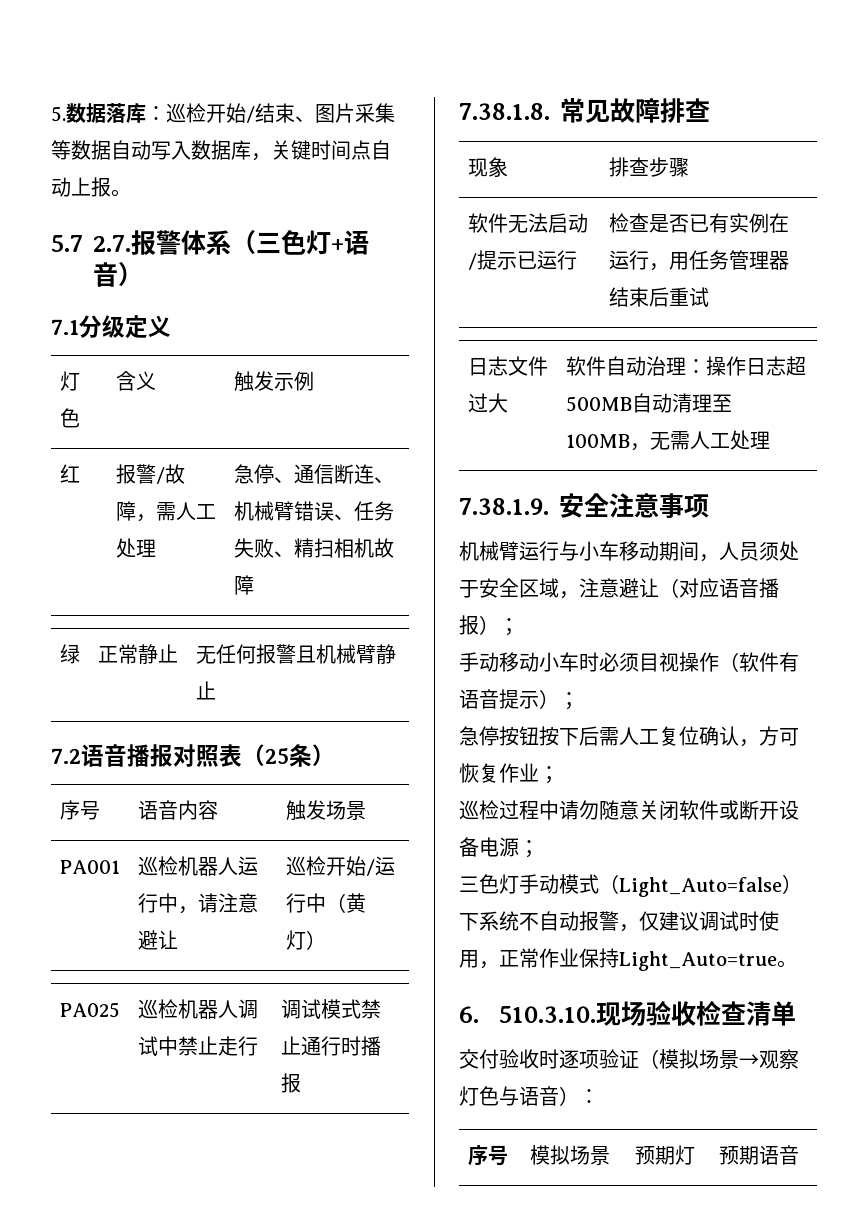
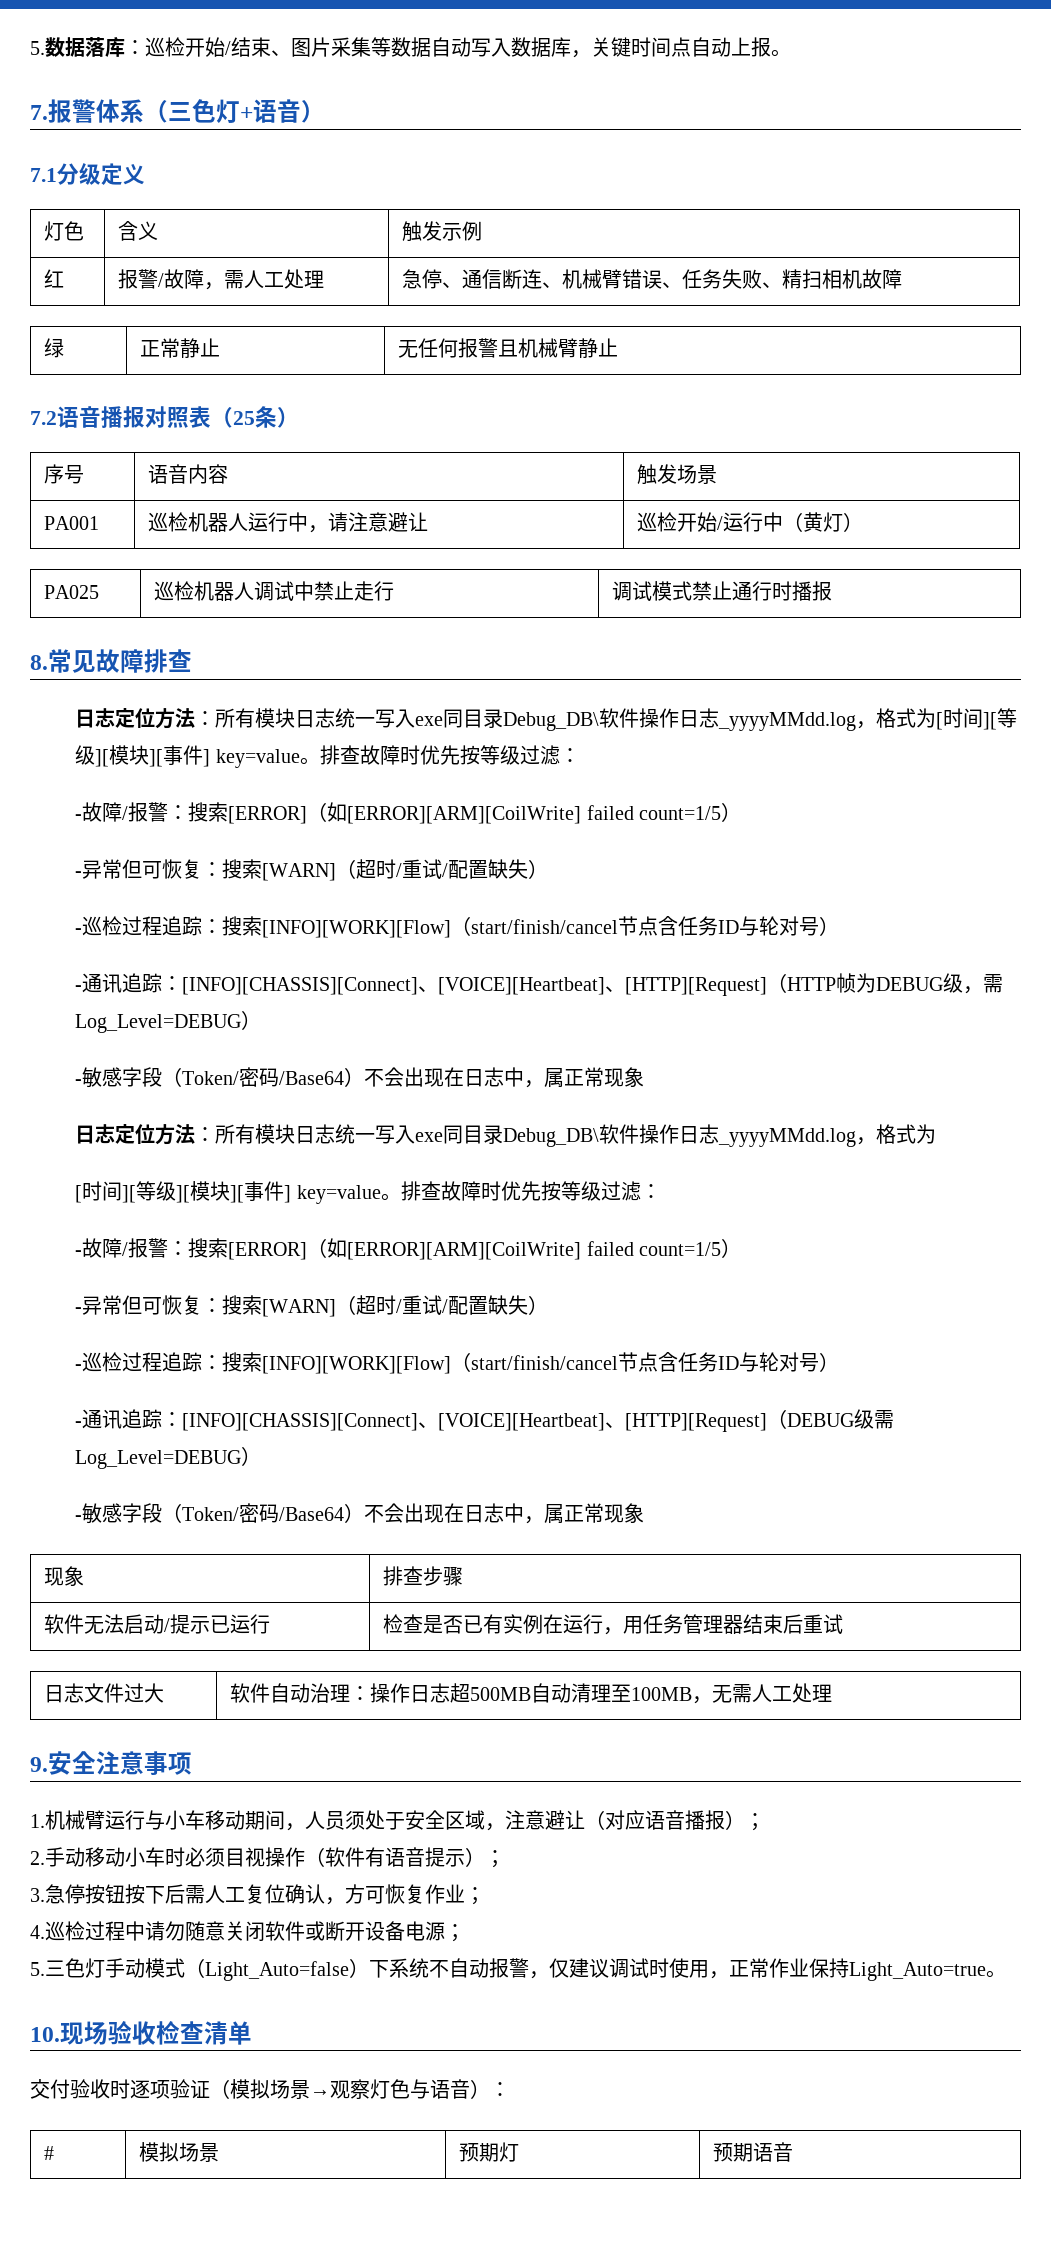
[51,235,131,252] 5.7 2.7. -> [30,105,48,120] 7.
[459,103,550,120] 7.38.1.8. -> [30,655,48,670] 8.
(710, 110) none -> [75,708,1018,731] [75,745,580,768] [75,802,742,824] [75,859,549,881] [75,916,840,938] [75,973,1004,996] [75,1010,262,1033] [75,1067,645,1088] [75,1124,937,1147] [75,1181,661,1204] [75,1238,742,1260] [75,1295,549,1317] [75,1352,840,1374] [75,1409,895,1432] [75,1446,262,1469] [75,1503,645,1524] // 日志定位方法：所有模块日志统一写入exe同目录Debug_DB\软件操作日志_yyyyMMdd.log，格式为[时间][等级][模块][事件] key=value。排查故障时优先按等级过滤： // -故障/报警：搜索[ERROR]（如[ERROR][ARM][CoilWrite] failed count=1/5） // -异常但可恢复：搜索[WARN]（超时/重试/配置缺失） // -巡检过程追踪：搜索[INFO][WORK][Flow]（start/finish/cancel节点含任务ID与轮对号） // -通讯追踪：[INFO][CHASSIS][Connect]、[VOICE][Heartbeat]、[HTTP][Request]（HTTP帧为DEBUG级，需Log_Level=DEBUG） // -敏感字段（Token/密码/Base64）不会出现在日志中，属正常现象 // 日志定位方法：所有模块日志统一写入exe同目录Debug_DB\软件操作日志_yyyyMMdd.log，格式为 // [时间][等级][模块][事件] key=value。排查故障时优先按等级过滤： // -故障/报警：搜索[ERROR]（如[ERROR][ARM][CoilWrite] failed count=1/5） // -异常但可恢复：搜索[WARN]（超时/重试/配置缺失） // -巡检过程追踪：搜索[INFO][WORK][Flow]（start/finish/cancel节点含任务ID与轮对号） // -通讯追踪：[INFO][CHASSIS][Connect]、[VOICE][Heartbeat]、[HTTP][Request]（DEBUG级需Log_Level=DEBUG） // -敏感字段（Token/密码/Base64）不会出现在日志中，属正常现象
[459,498,549,515] 7.38.1.9. -> [30,1757,48,1772] 9.
(709, 506) none -> [30,1814,45,1828] 1.
(519, 627) none -> [30,1851,45,1865] 2.
(579, 701) none -> [30,1888,45,1902] 3.
(559, 775) none -> [30,1925,45,1939] 4.
(539, 849) none -> [30,1962,45,1976] 5.
[459,1006,596,1023] 6. 510.3.10. -> [30,2027,60,2042] 10.
[467,1145,508,1166] 序号 -> [43,2146,54,2160] #

